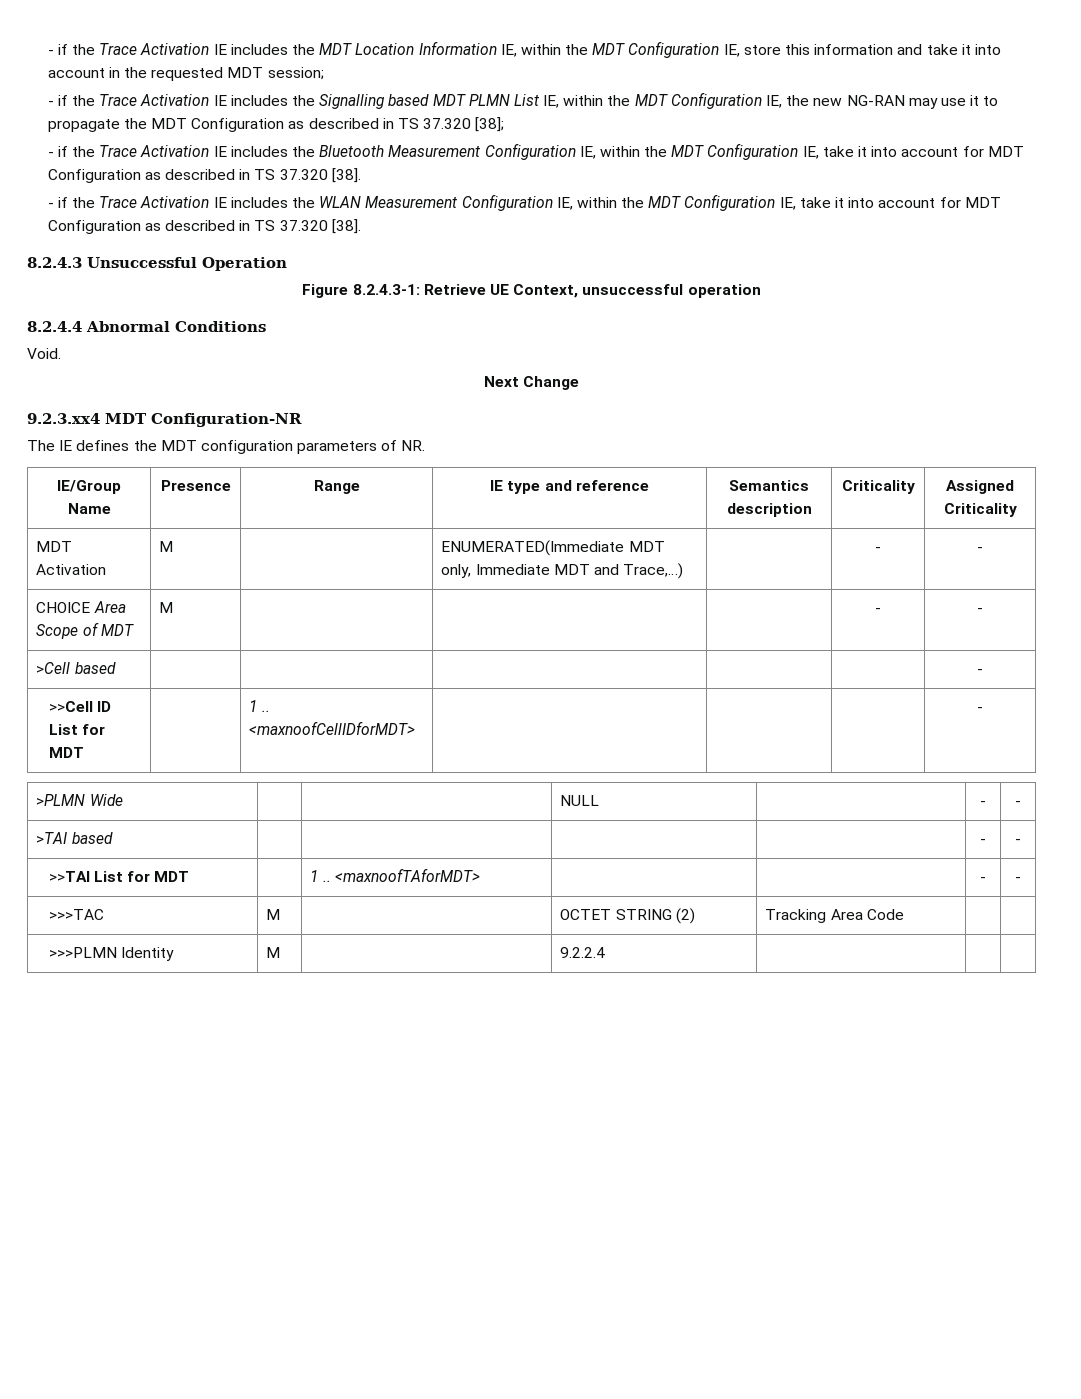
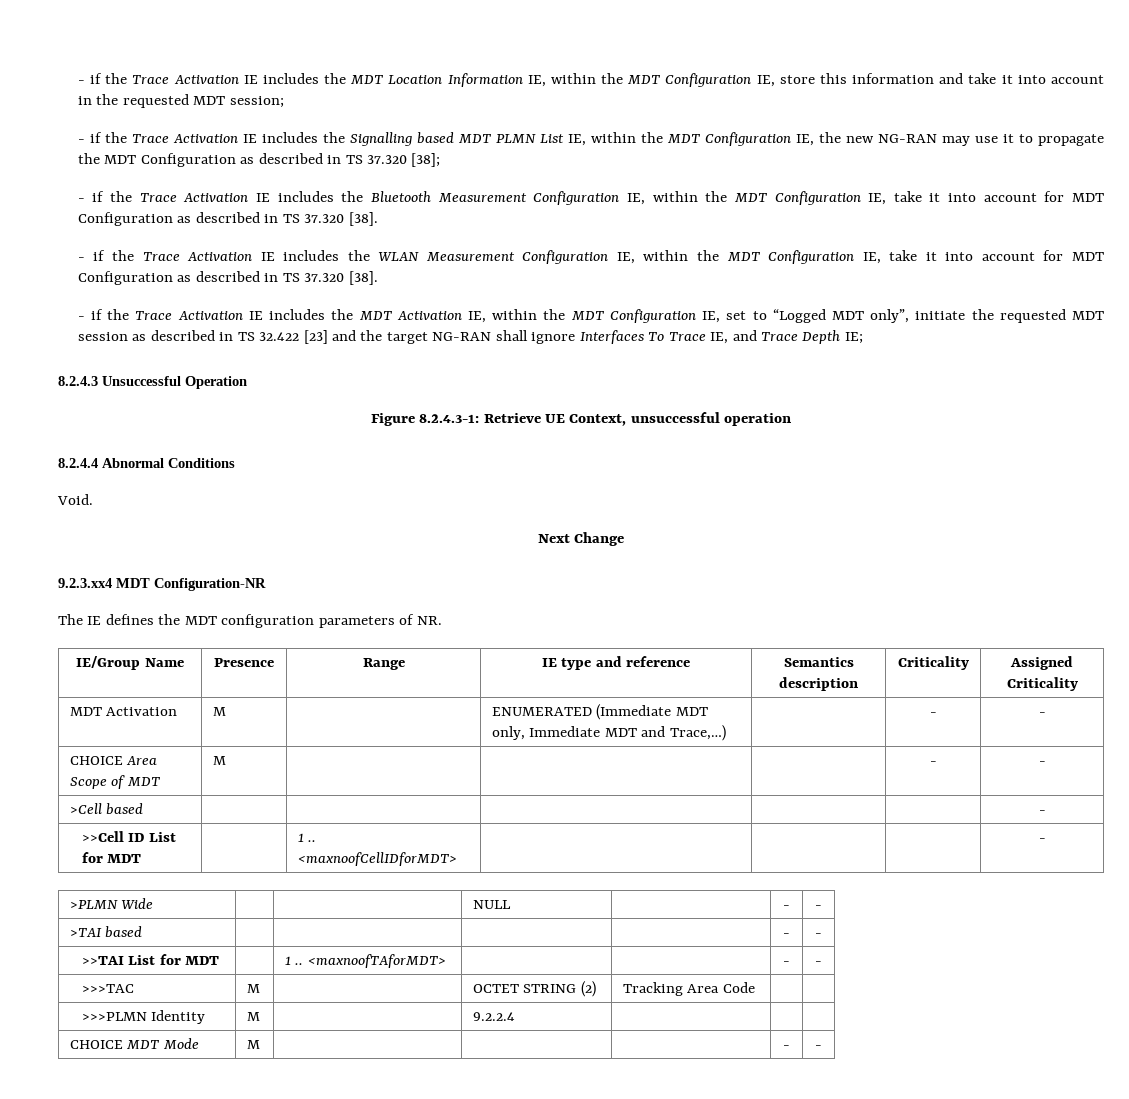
(361, 226) none -> [77,309,1104,323] [77,330,863,344] // - if the Trace Activation IE includes the MDT Activation IE, within the MDT Configuration IE, set to “Logged MDT only”, initiate the requested MDT session as described in TS 32.422 [23] and the target NG-RAN shall ignore Interfaces To Trace IE, and Trace Depth IE;
[441,540,625,556] ENUMERATED(Immediate -> [491,704,672,720] ENUMERATED (Immediate
(606, 952) none -> [69,1038,199,1049] [246,1040,260,1049] [783,1045,790,1049] [815,1045,822,1049] // CHOICE MDT Mode | M | | | | - | -

